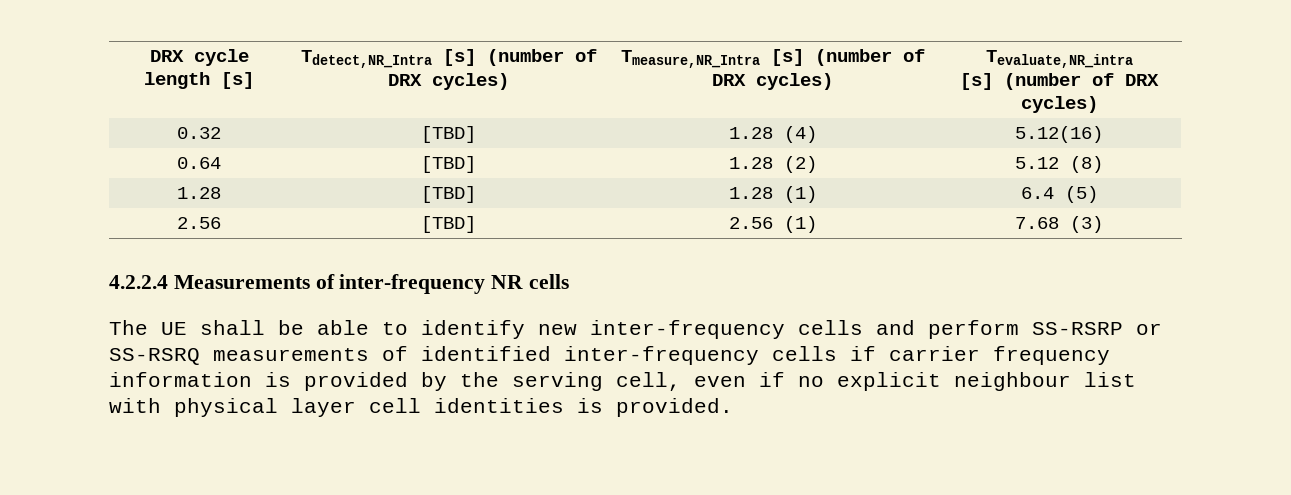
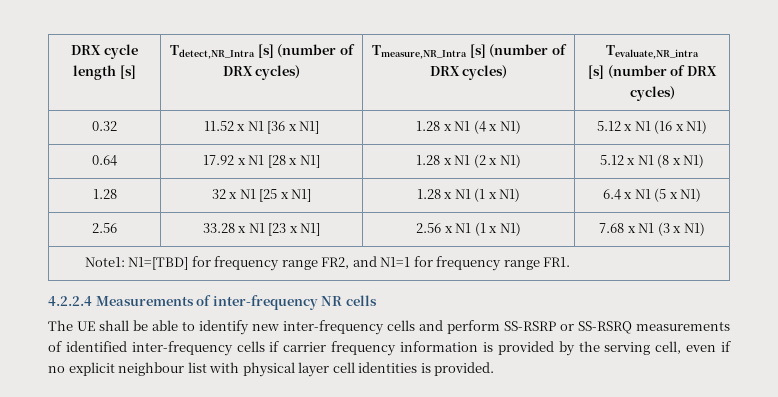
[421,126,476,143] [728,126,817,143] [1015,126,1103,143] [177,157,221,169] [421,156,476,173] [728,156,817,173] [1015,156,1103,173] [177,187,221,199] [421,186,476,203] [728,186,817,203] [1020,186,1098,203] [177,217,221,229] [421,216,476,233] [728,216,817,233] [1015,216,1103,233] [TBD] | 1.28 (4) | 5.12(16) // 0.64 | [TBD] | 1.28 (2) | 5.12 (8) // 1.28 | [TBD] | 1.28 (1) | 6.4 (5) // 2.56 | [TBD] | 2.56 (1) | 7.68 (3) -> [203,121,320,134] [416,120,521,134] [596,120,708,134] [92,155,117,166] [203,155,320,168] [416,154,521,168] [599,154,705,168] [92,189,117,199] [211,189,312,202] [416,188,521,202] [602,188,702,202] [92,223,117,233] [202,223,321,236] [416,222,521,236] [599,222,705,236] [84,256,571,271] 11.52 x N1 [36 x N1] | 1.28 x N1 (4 x N1) | 5.12 x N1 (16 x N1) // 0.64 | 17.92 x N1 [28 x N1] | 1.28 x N1 (2 x N1) | 5.12 x N1 (8 x N1) // 1.28 | 32 x N1 [25 x N1] | 1.28 x N1 (1 x N1) | 6.4 x N1 (5 x N1) // 2.56 | 33.28 x N1 [23 x N1] | 2.56 x N1 (1 x N1) | 7.68 x N1 (3 x N1) // Note1: N1=[TBD] for frequency range FR2, and N1=1 for frequency range FR1.

